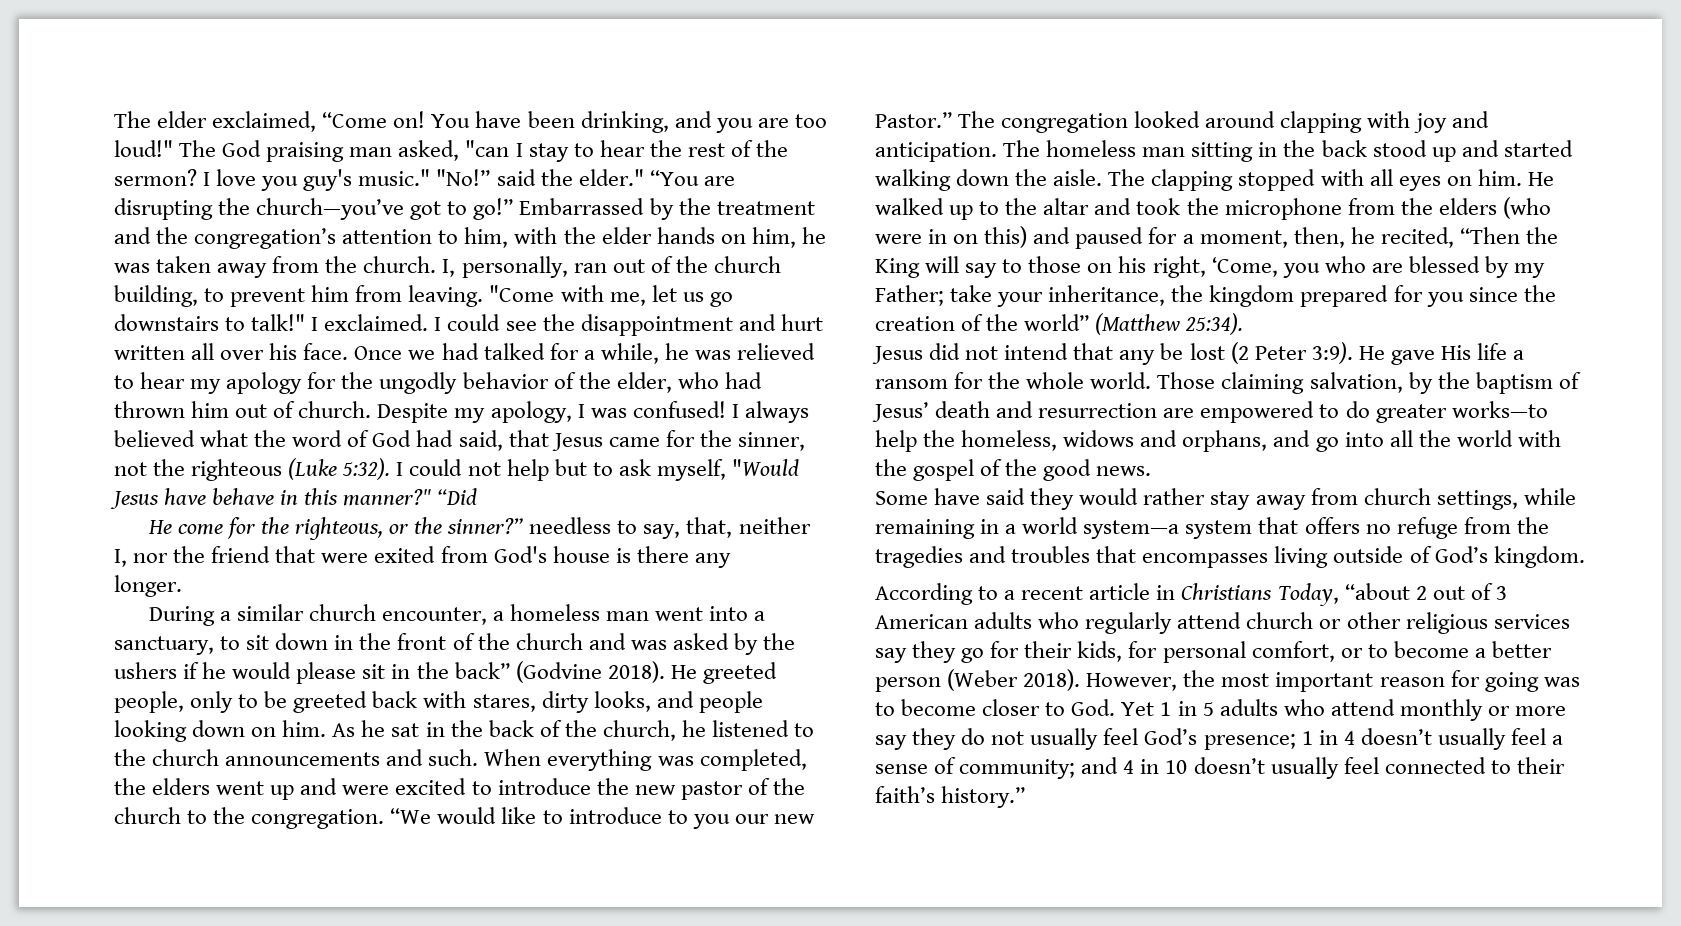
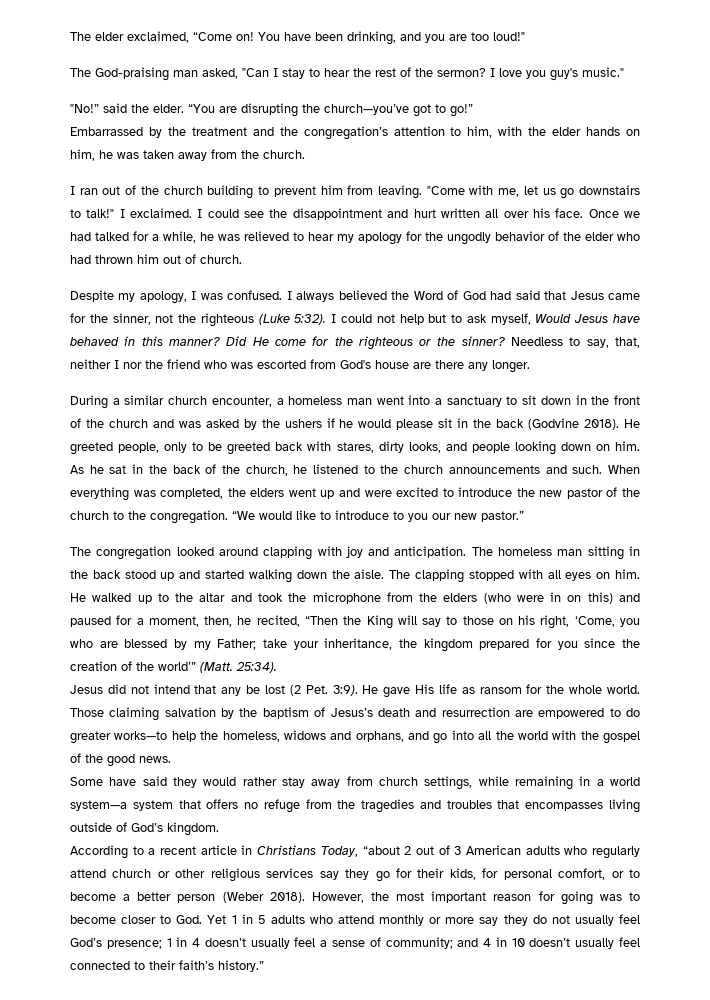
[179,140,345,162] The God praising -> [70,67,169,81] // The God-praising
[465,140,510,157] "can -> [242,68,269,77] "Can
(431, 177) none -> (624, 72) //
[578,169,644,186] elder." -> [153,104,184,113] elder.
(514, 209) none -> (473, 110) //
[442,256,568,278] I, personally, -> [70,186,75,195] // I
[114,285,198,307] building, -> [207,185,254,199] building
[616,372,672,393] elder, -> [585,232,614,241] elder
(372, 409) none -> (242, 259) //
[632,401,726,418] confused! -> [227,290,283,300] confused.
[200,430,343,447] what the word -> [391,291,443,300] the Word
[458,430,503,451] said, -> [515,290,540,300] said
[731,459,799,476] "Would -> [535,314,572,323] Would
[212,488,275,505] behave -> [70,337,119,346] behaved
[343,488,478,506] manner?" “Did // -> [168,336,248,346] manner? Did
[294,517,383,540] righteous, -> [358,336,413,350] righteous
[447,517,612,534] sinner?” needless -> [461,336,564,346] sinner? Needless
[114,549,127,567] I, -> [114,360,119,369] I
[275,546,436,563] that were exited -> [204,360,306,369] who was escorted
[615,548,631,563] is -> [413,362,431,369] are
(731, 560) // -> (488, 366) none
[114,636,214,655] sanctuary, -> [446,396,502,407] sanctuary
[454,662,510,679] back” -> [496,419,525,428] back
[875,112,952,128] Pastor.” -> [481,511,524,522] pastor.” //
[1024,313,1181,335] world” (Matthew -> [158,662,233,673] world’” (Matt.
[1254,346,1307,360] Peter -> [305,685,328,694] Pet.
[1513,350,1525,360] a -> [461,687,475,694] as
[1309,372,1403,393] salvation, -> [164,707,216,717] salvation
[872,402,929,422] Jesus’ -> [330,708,373,717] Jesus’s

